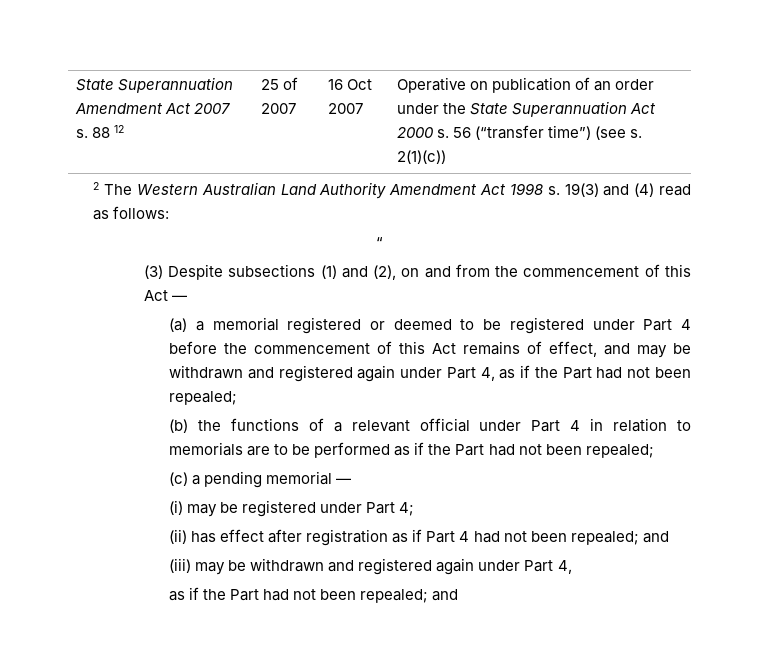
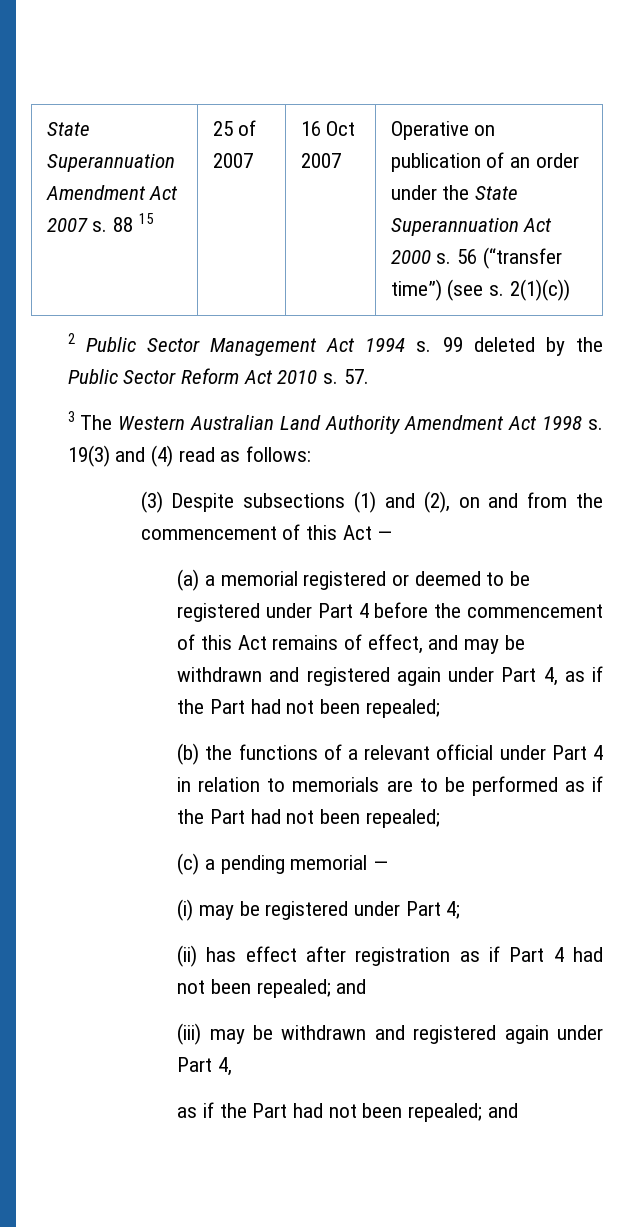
[114,125,125,133] 12 -> [138,213,154,224] 15
(100, 186) none -> [85,337,603,356] [67,368,369,384] [67,411,75,422] Public Sector Management Act 1994 s. 99 deleted by the Public Sector Reform Act 2010 s. 57. // 3
[376,237,383,248] // “ -> (311, 454) none

